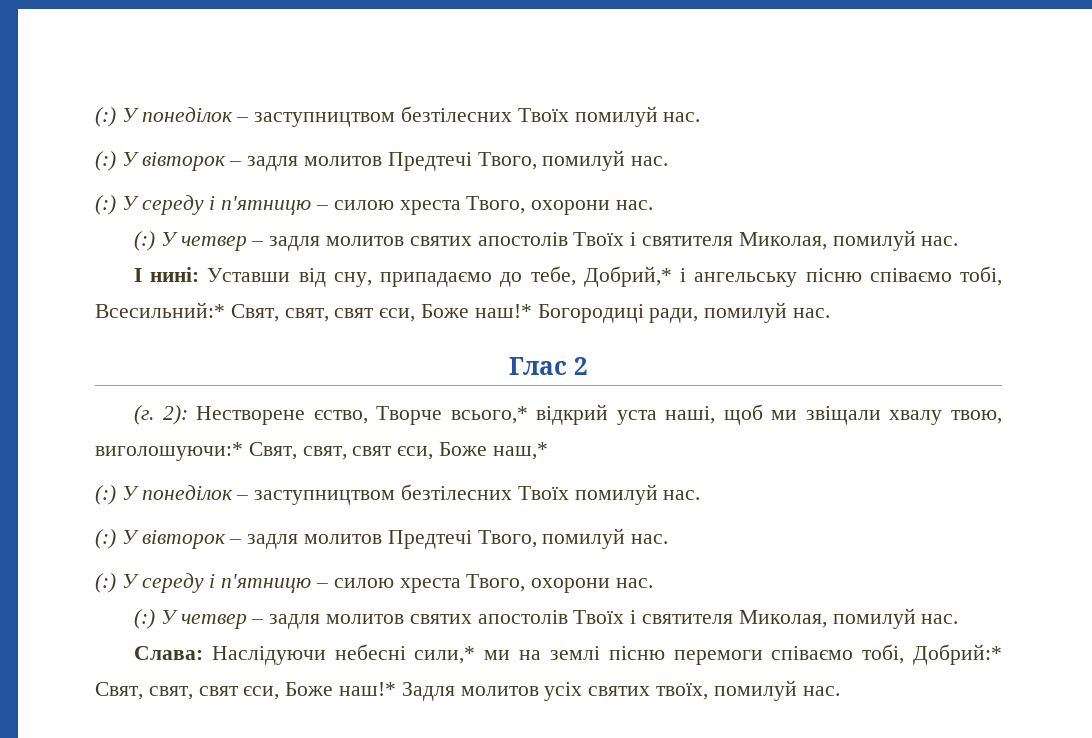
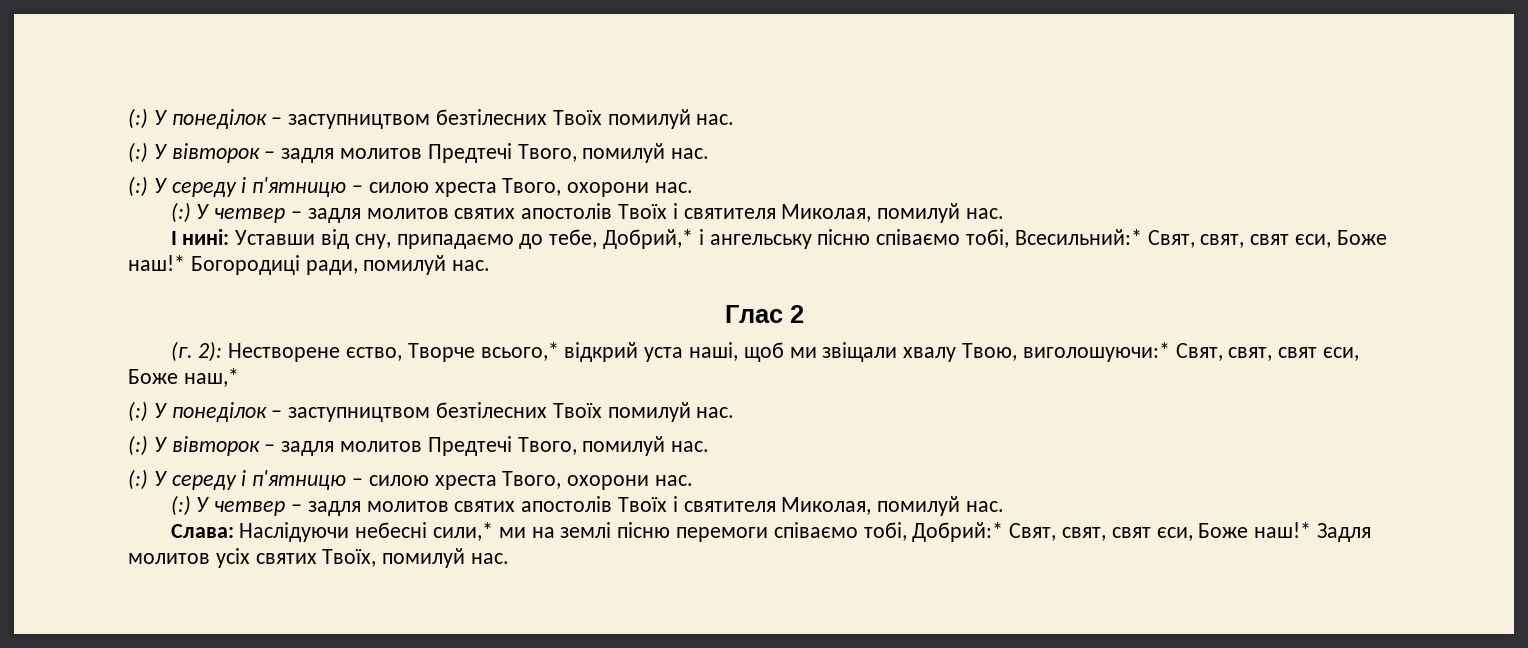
[951,410,1003,424] твою, -> [962,343,1018,361] Твою,
[656,682,709,700] твоїх, -> [322,549,377,567] Твоїх,

